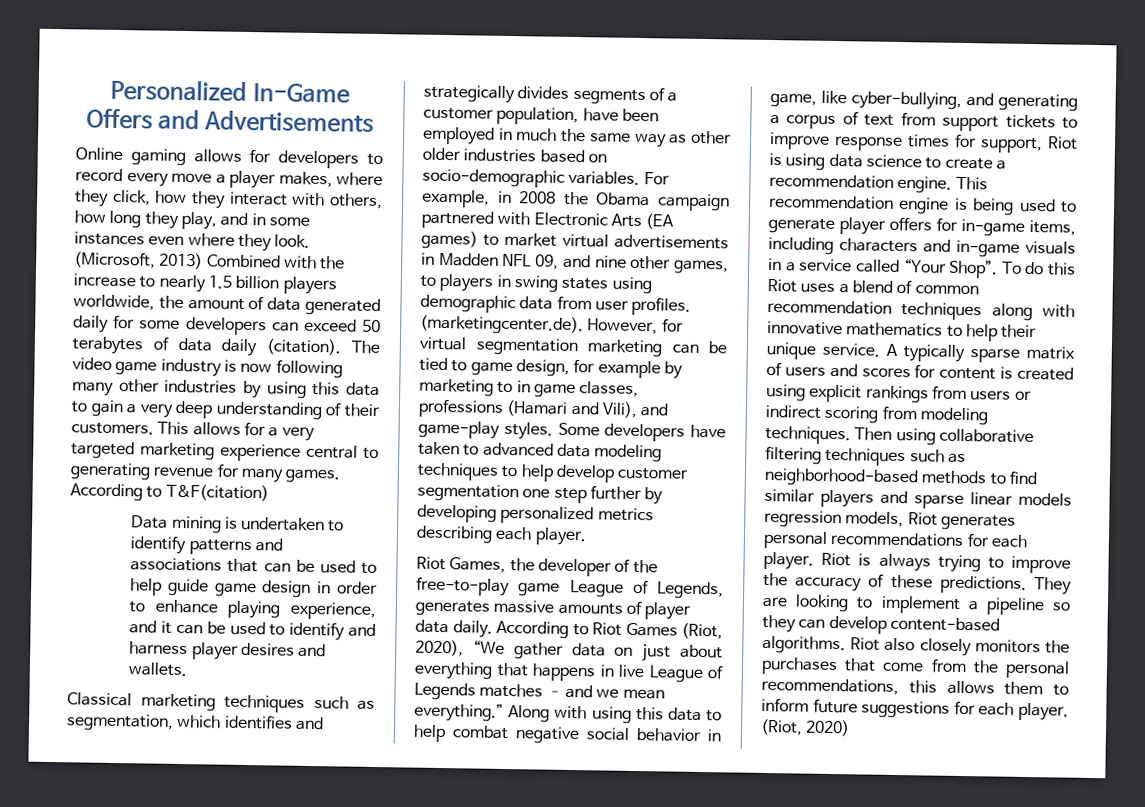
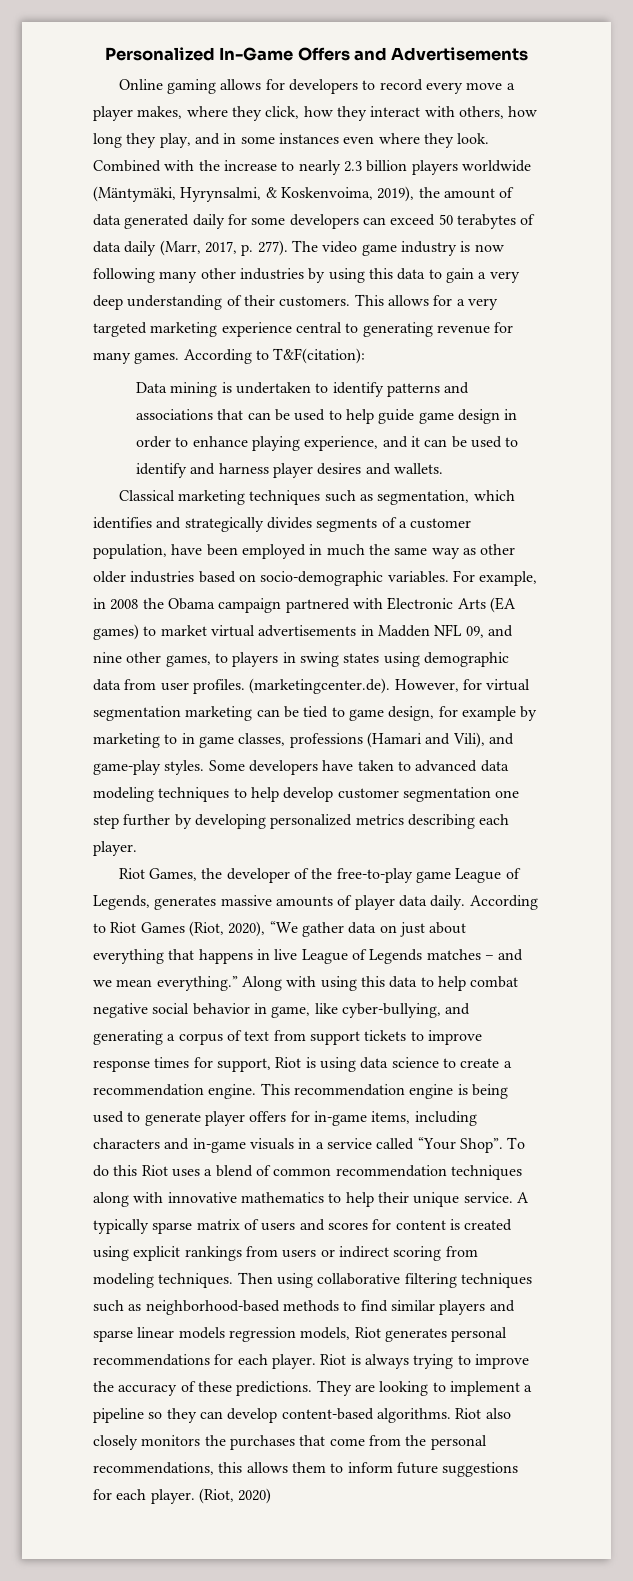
[74,251,204,270] (Microsoft, 2013) -> (490, 138) none
[207,275,232,289] 1.5 -> [343,161,362,172] 2.3
[73,294,155,311] worldwide, -> [461,160,531,172] [93,186,415,202] worldwide (Mäntymäki, Hyrynsalmi, & Koskenvoima, 2019),
[266,338,342,356] (citation). -> [159,240,288,256] (Marr, 2017, p. 277).
[165,483,269,502] T&F(citation) -> [273,348,366,364] T&F(citation):

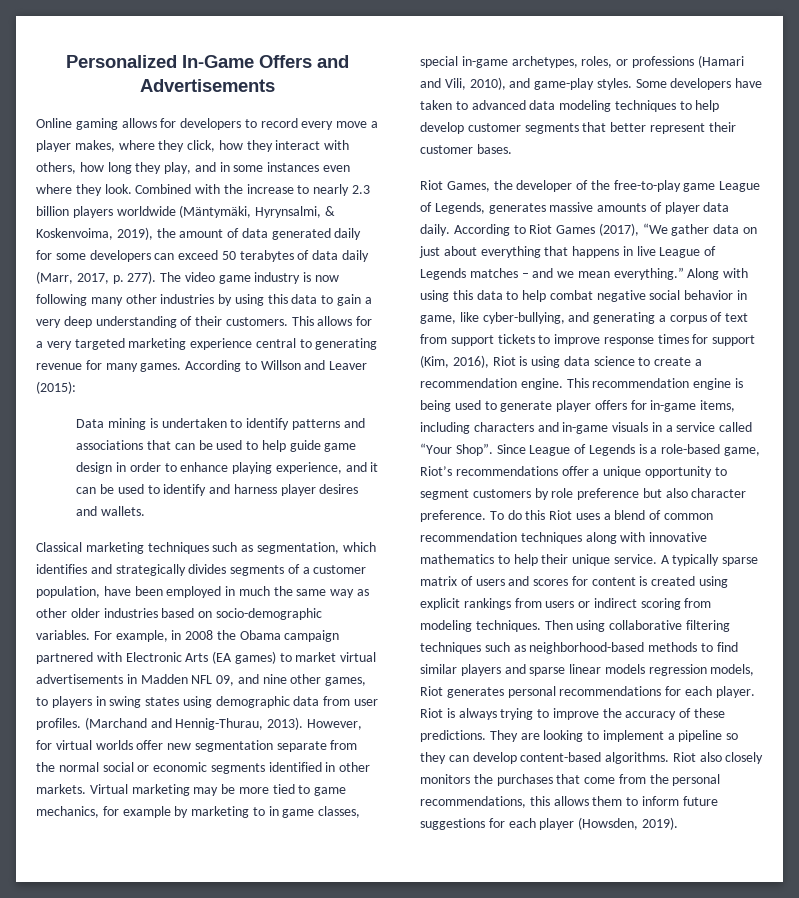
[273,348,366,364] T&F(citation): -> [260,360,368,370] [36,381,76,394] Willson and Leaver (2015):
[249,678,531,694] [93,706,299,721] (marketingcenter.de). However, for virtual segmentation marketing can be -> [84,717,362,730] [36,740,358,752] [36,762,371,774] [36,784,269,796] (Marchand and Hennig-Thurau, 2013). However, for virtual worlds offer new segmentation separate from the normal social or economic segments identified in other markets. Virtual marketing may be more
[388,706,435,721] design, -> [36,806,99,818] mechanics,
(286, 739) none -> [420,56,629,68] special in-game archetypes, roles, or
[452,732,485,748] Vili), -> [444,77,506,90] Vili, 2010),
[402,787,520,802] [93,814,510,829] [93,841,137,856] segmentation one step further by developing personalized metrics describing each player. -> [524,122,736,134] [420,144,512,154] segments that better represent their customer bases.
[188,921,266,937] (Riot, 2020), -> [598,223,639,236] (2017),
[216,1058,271,1072] support, -> [712,335,756,346] [420,355,489,368] support (Kim, 2016),
(503, 1145) none -> [496,444,761,456] [420,466,727,478] [420,488,747,500] [420,510,486,522] Since League of Legends is a role-based game, Riot’s recommendations offer a unique opportunity to segment customers by role preference but also character preference.
[150,1488,272,1504] player. (Riot, 2020) -> [539,817,678,830] player (Howsden, 2019).

